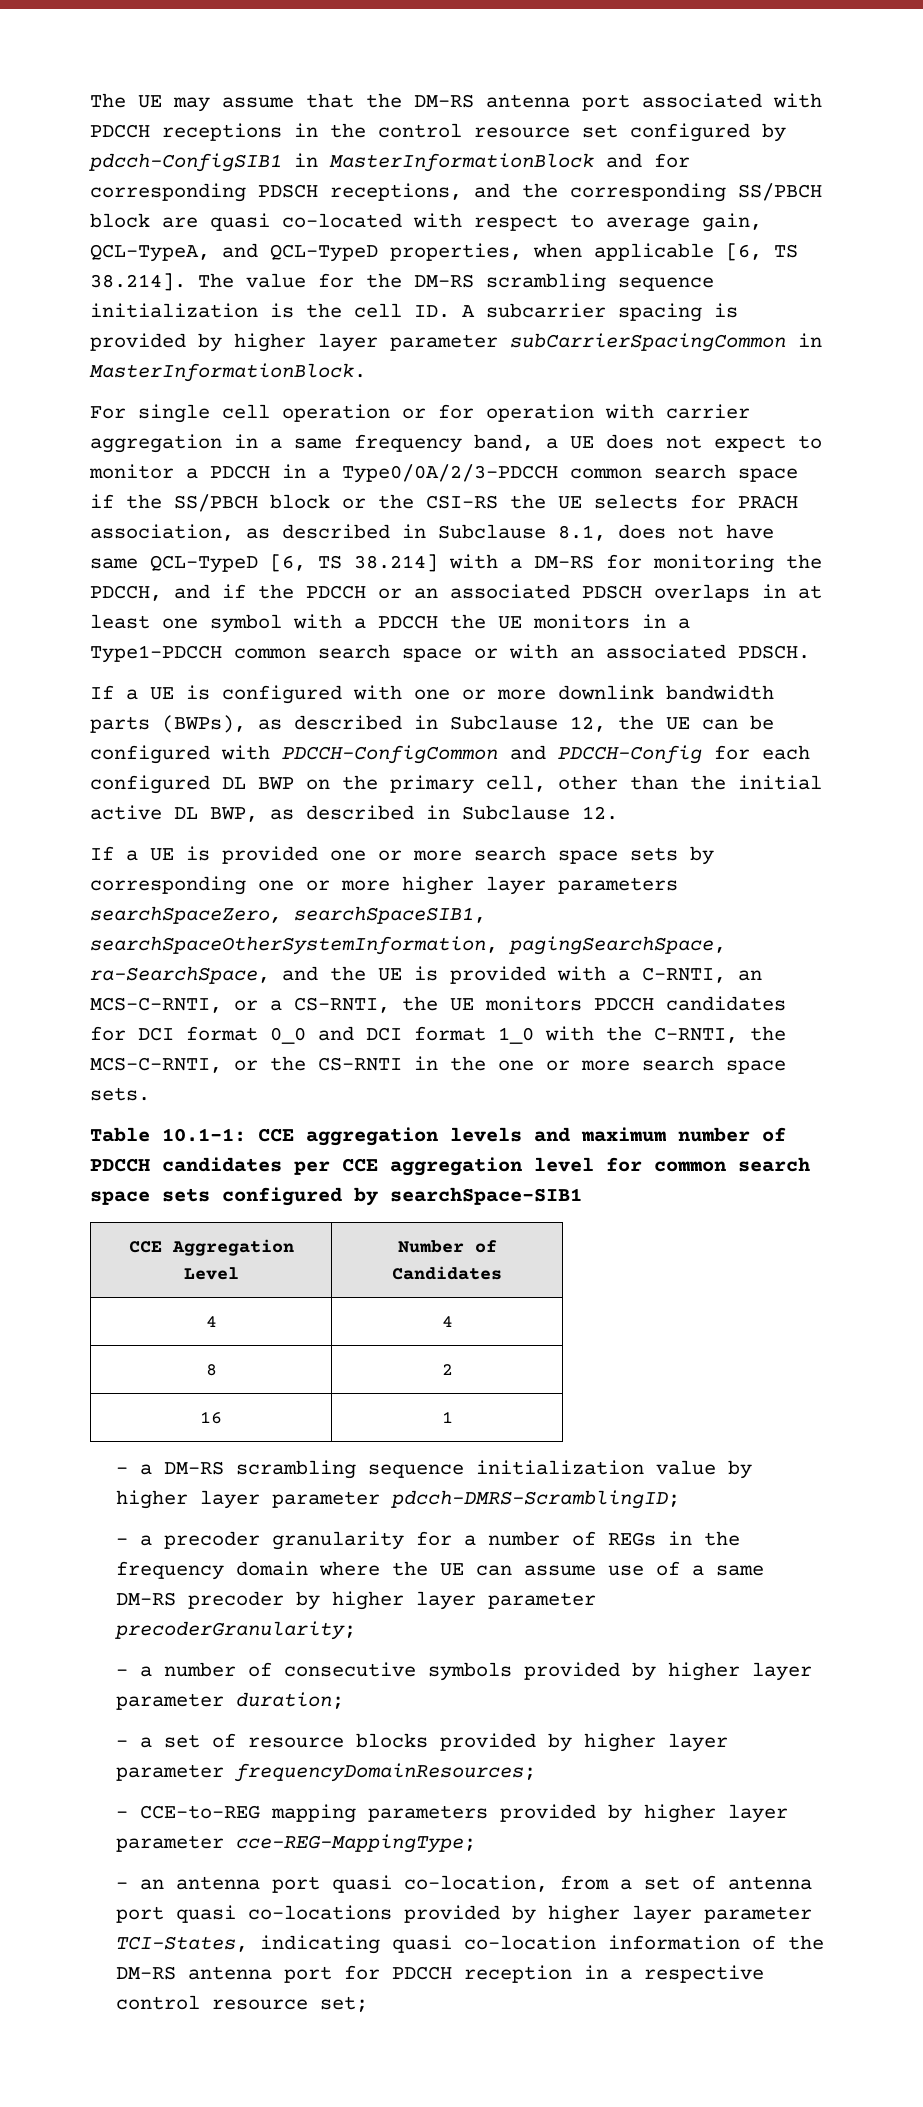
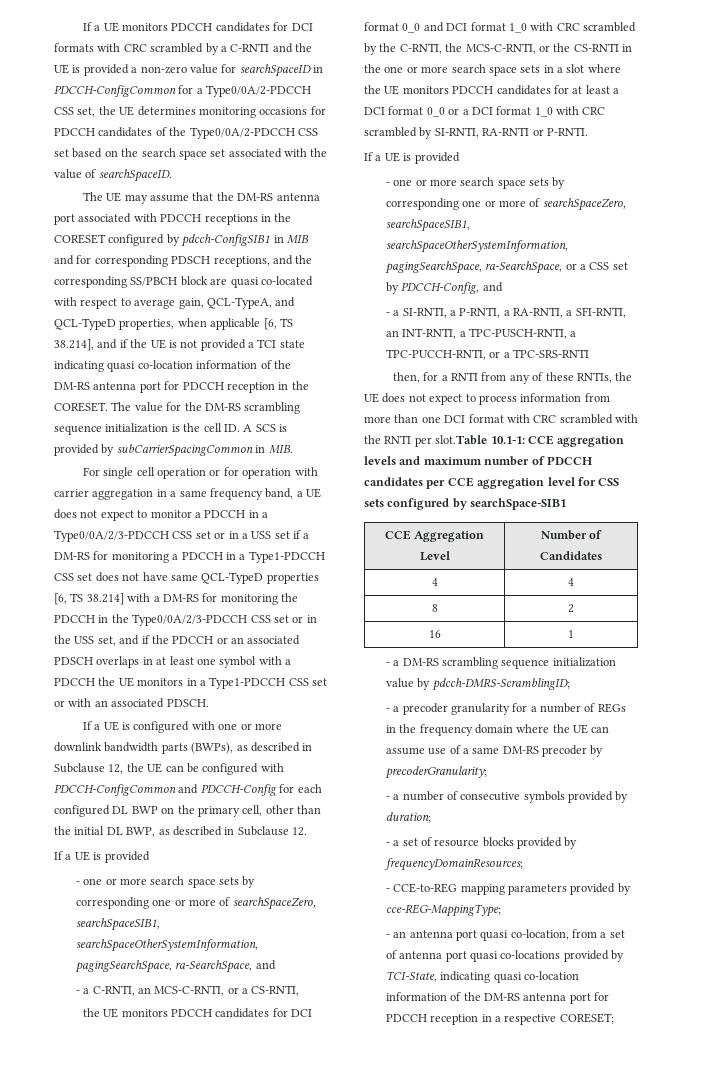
(90, 100) none -> [82,22,313,32] [54,43,312,55] [54,64,323,77] [54,85,312,97] [54,106,326,118] [54,127,318,139] [54,148,328,160] [54,169,172,182] If a UE monitors PDCCH candidates for DCI formats with CRC scrambled by a C-RNTI and the UE is provided a non-zero value for searchSpaceID in PDCCH-ConfigCommon for a Type0/0A/2-PDCCH CSS set, the UE determines monitoring occasions for PDCCH candidates of the Type0/0A/2-PDCCH CSS set based on the search space set associated with the value of searchSpaceID. //
[378,123,618,138] control resource set -> [54,234,106,244] CORESET
[329,153,594,172] MasterInformationBlock -> [286,235,309,244] MIB
[90,273,186,291] 38.214]. -> [54,339,305,351] [54,360,291,372] [54,381,309,393] [54,402,108,412] 38.214], and if the UE is not provided a TCI state indicating quasi co-location information of the DM-RS antenna port for PDCCH reception in the CORESET.
[486,303,702,322] subcarrier spacing -> [255,424,276,432] SCS
[234,333,498,352] higher layer parameter -> (115, 450) none
[89,363,366,382] MasterInformationBlock. -> [268,445,293,454] MIB.
[570,464,798,482] [90,494,798,512] [90,524,606,541] common search space if the SS/PBCH block or the CSI-RS the UE selects for PRACH association, as described in Subclause 8.1, -> [172,530,310,539] [54,551,325,563] [54,573,93,581] CSS set or in a USS set if a DM-RS for monitoring a PDCCH in a Type1-PDCCH CSS set
(258, 564) none -> [266,573,319,584] properties
[90,585,162,601] PDCCH, -> [54,614,317,626] [54,635,116,646] PDCCH in the Type0/0A/2/3-PDCCH CSS set or in the USS set,
[234,644,462,662] common search space -> [288,678,327,686] CSS set
[90,805,162,820] active -> (105, 830) none
(318, 855) none -> [75,881,80,885] // -
[402,876,678,895] higher layer parameters -> [219,897,231,906] of
[330,966,606,984] the UE is provided with -> [75,990,80,994] // -
(390, 1005) none -> (300, 990) //
(594, 1033) none -> [556,22,636,32] [364,43,377,55] CRC scrambled by
[90,1087,150,1101] [90,1127,150,1142] sets. // Table -> [520,64,621,73] [364,85,619,95] [364,106,606,117] [364,127,588,139] [364,152,460,164] [385,177,566,189] [385,198,626,211] [385,219,470,232] [385,240,568,253] [384,261,628,274] [385,282,503,294] [385,307,626,318] [385,328,577,339] [385,349,589,360] [392,372,633,384] [364,393,610,405] [364,414,638,424] [364,435,488,447] sets in a slot where the UE monitors PDCCH candidates for at least a DCI format 0_0 or a DCI format 1_0 with CRC scrambled by SI-RNTI, RA-RNTI or P-RNTI. // If a UE is provided // - one or more search space sets by corresponding one or more of searchSpaceZero, searchSpaceSIB1, searchSpaceOtherSystemInformation, pagingSearchSpace, ra-SearchSpace, or a CSS set by PDCCH-Config, and // - a SI-RNTI, a P-RNTI, a RA-RNTI, a SFI-RNTI, an INT-RNTI, a TPC-PUSCH-RNTI, a TPC-PUCCH-RNTI, or a TPC-SRS-RNTI // then, for a RNTI from any of these RNTIs, the UE does not expect to process information from more than one DCI format with CRC scrambled with the RNTI per slot.Table
[654,1157,810,1172] [90,1191,150,1205] common search space -> [598,478,620,486] CSS
[115,1490,380,1509] higher layer parameter -> (431, 684) none
[331,1591,596,1610] higher layer parameter -> (604, 751) none
[667,1662,812,1681] [115,1693,224,1710] higher layer parameter -> (629, 797) none
[583,1733,728,1752] [115,1764,224,1781] higher layer parameter -> (578, 843) none
[643,1804,788,1823] [115,1835,224,1852] higher layer parameter -> (631, 889) none
[547,1905,812,1924] [115,1936,248,1952] higher layer parameter TCI-States, -> [385,971,437,982] TCI-State,
[115,1995,368,2012] control resource set; -> [559,1013,614,1024] CORESET;

